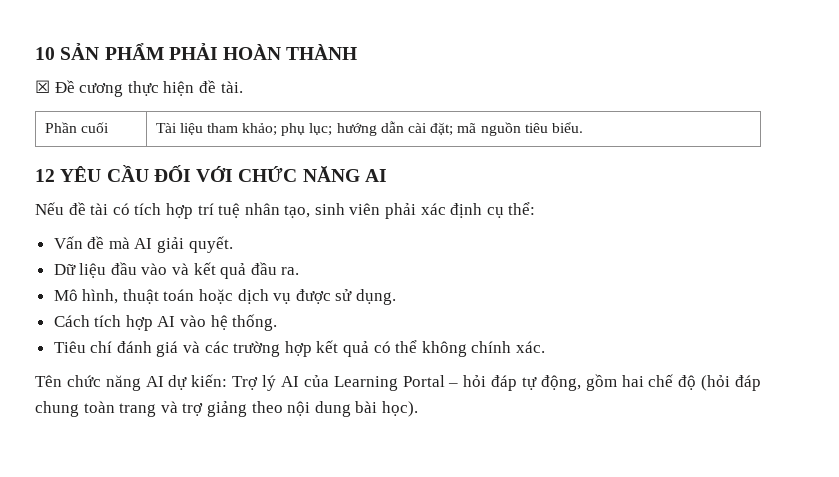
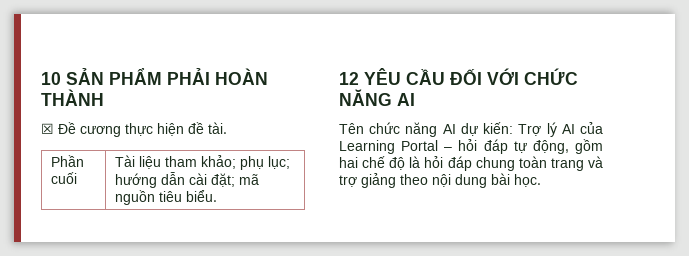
[35,202,536,219] [53,236,233,253] [53,262,300,279] [53,289,397,305] [53,314,278,331] [53,340,545,357] // Nếu đề tài có tích hợp trí tuệ nhân tạo, sinh viên phải xác định cụ thể: // Vấn đề mà AI giải quyết. // Dữ liệu đầu vào và kết quả đầu ra. // Mô hình, thuật toán hoặc dịch vụ được sử dụng. // Cách tích hợp AI vào hệ thống. // Tiêu chí đánh giá và các trường hợp kết quả có thể không chính xác. -> (415, 99) none
[701,375,731,391] (hỏi -> [409,156,444,168] là hỏi
[381,401,418,417] học). -> [514,174,541,187] học.

